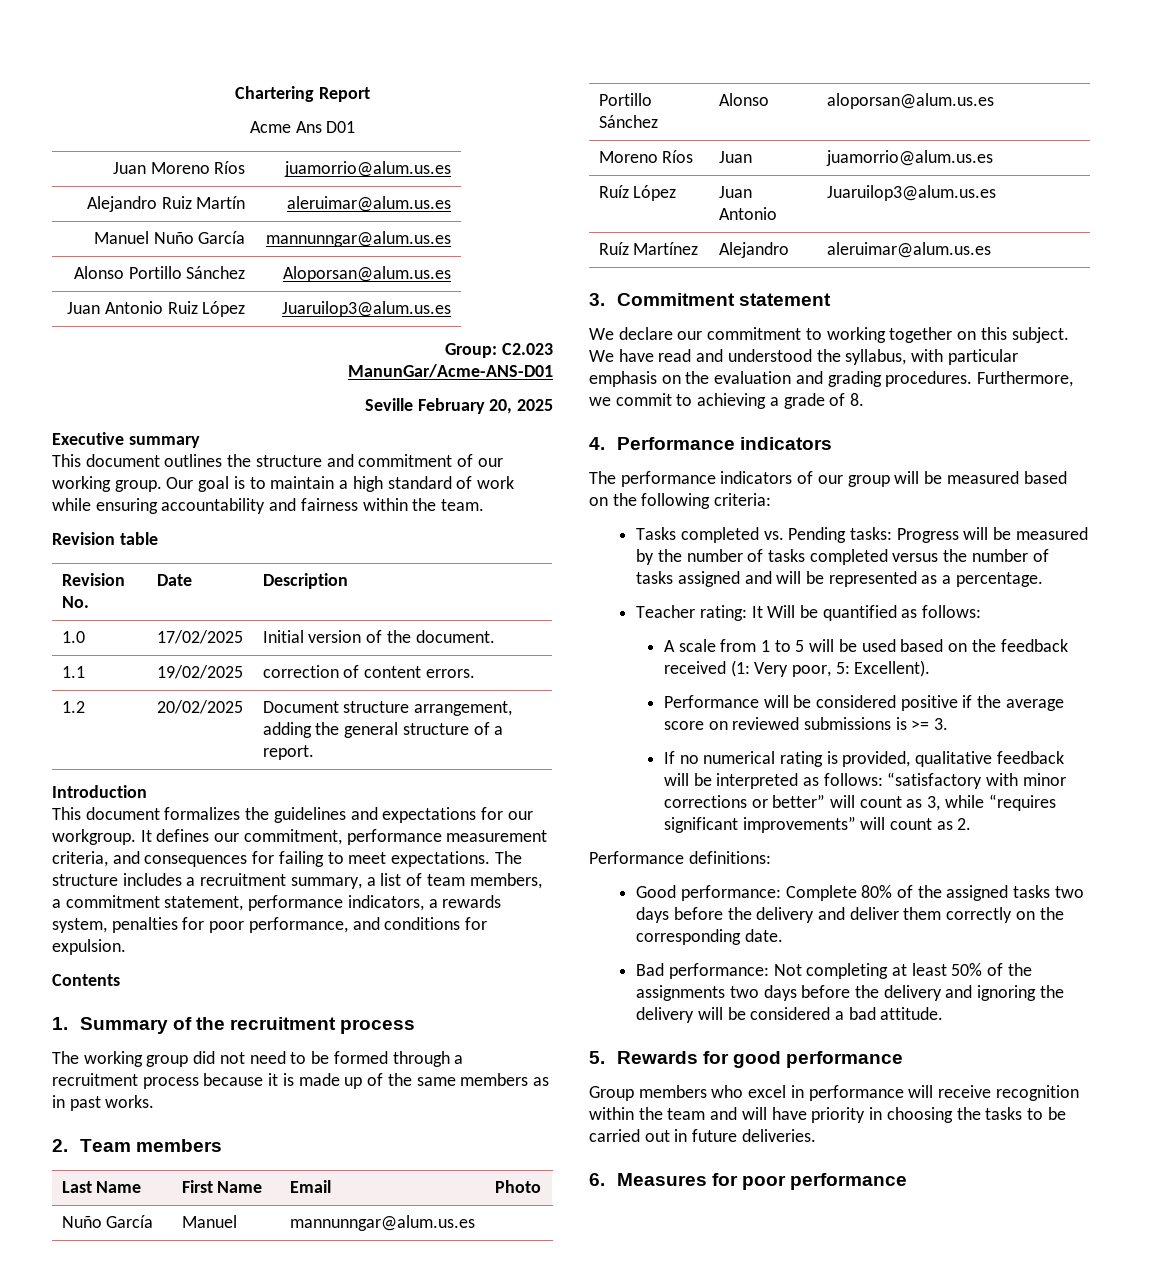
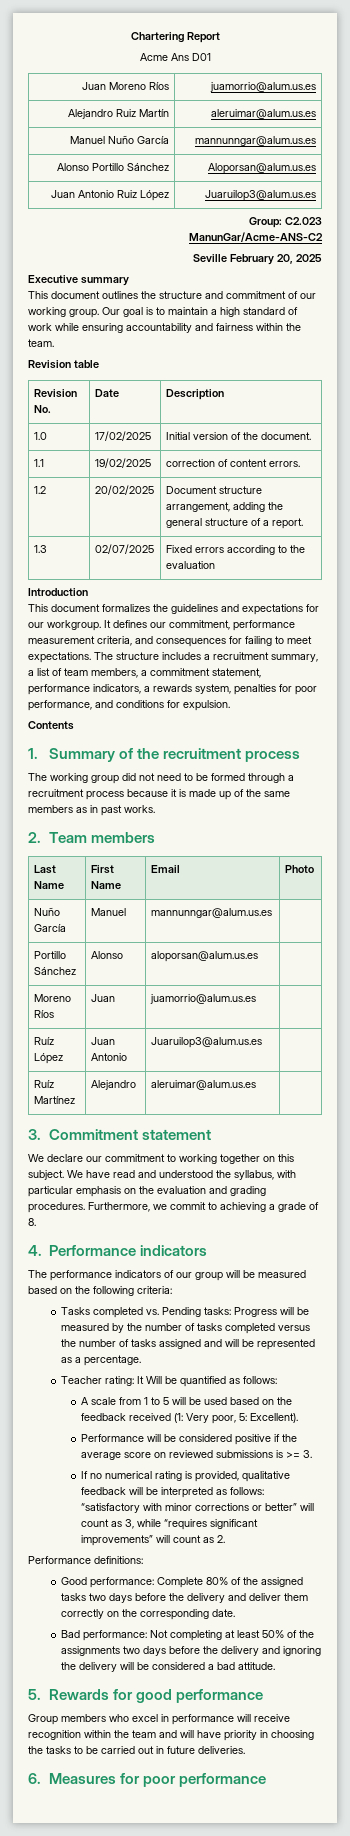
[348,364,553,378] ManunGar/Acme-ANS-D01 -> [189,232,323,242] ManunGar/Acme-ANS-C2
(314, 752) none -> [33,545,47,553] [94,544,154,554] [165,545,305,555] [165,561,215,569] // 1.3 | 02/07/2025 | Fixed errors according to the evaluation

